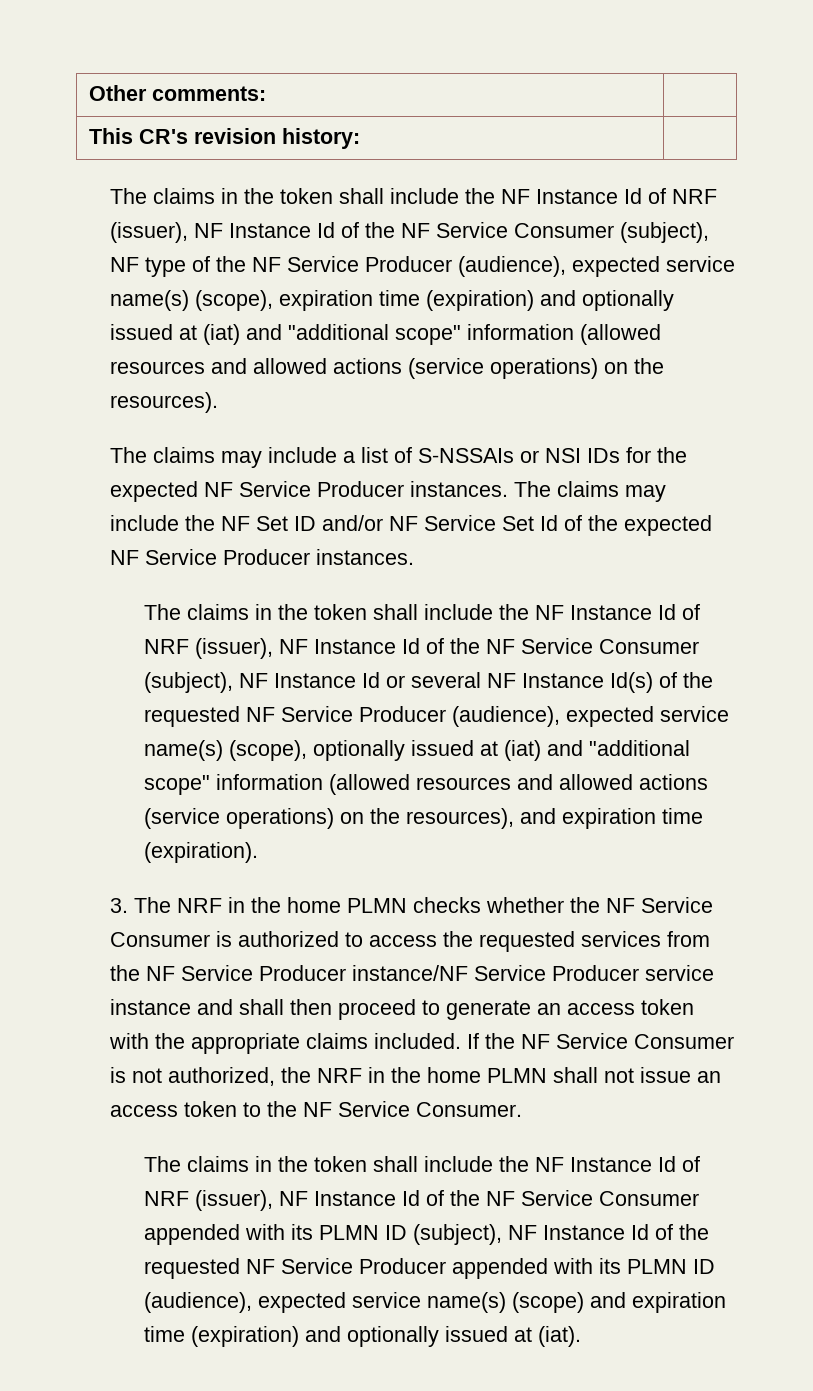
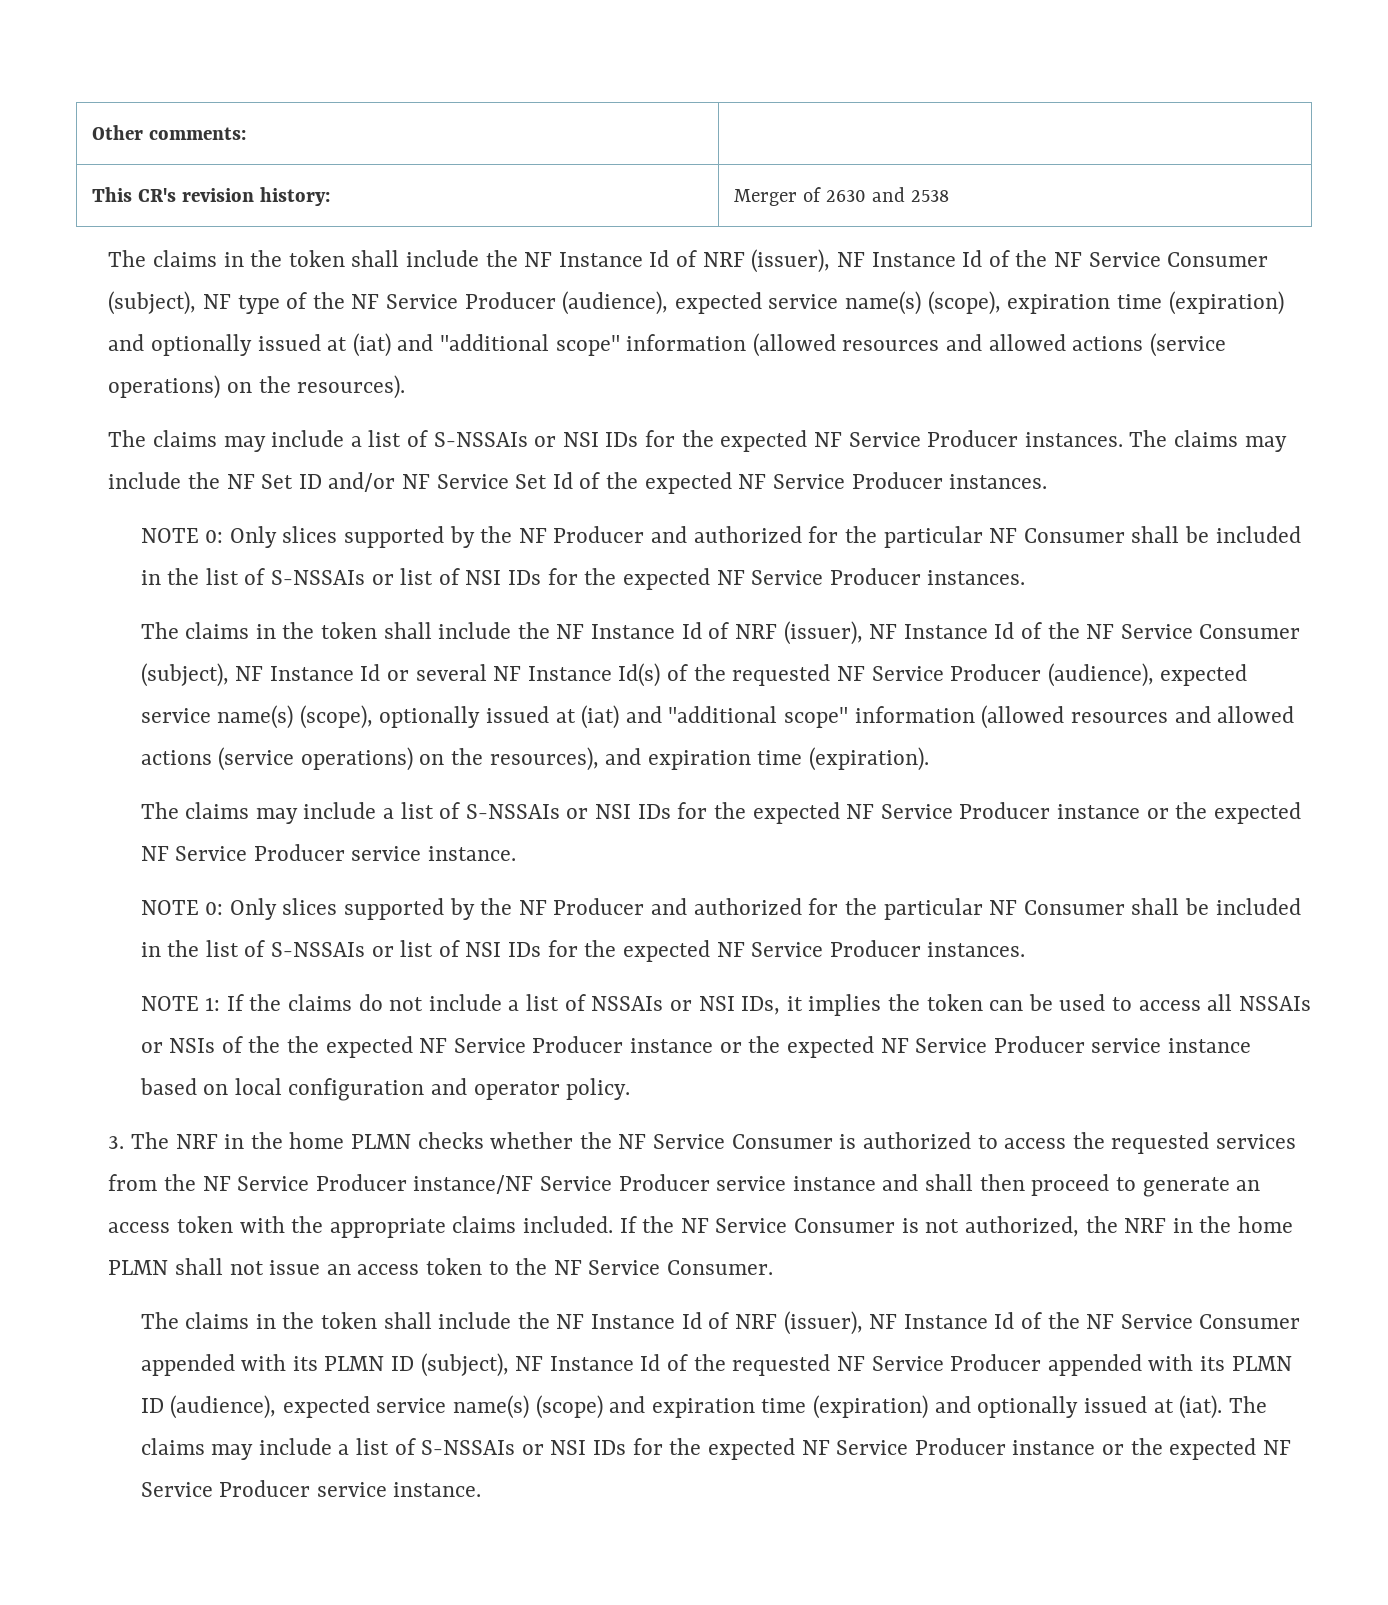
(361, 138) none -> [734,187,949,206] Merger of 2630 and 2538
(414, 557) none -> [140,526,1301,548] [140,568,1026,590] // NOTE 0: Only slices supported by the NF Producer and authorized for the particular NF Consumer shall be included in the list of S-NSSAIs or list of NSI IDs for the expected NF Service Producer instances.
(258, 852) none -> [140,802,1301,824] [140,844,517,861] [140,898,1301,920] [140,940,1026,962] [140,994,1311,1016] [140,1036,1252,1058] [139,1078,631,1101] // The claims may include a list of S-NSSAIs or NSI IDs for the expected NF Service Producer instance or the expected NF Service Producer service instance. // NOTE 0: Only slices supported by the NF Producer and authorized for the particular NF Consumer shall be included in the list of S-NSSAIs or list of NSI IDs for the expected NF Service Producer instances. // NOTE 1: If the claims do not include a list of NSSAIs or NSI IDs, it implies the token can be used to access all NSSAIs or NSIs of the the expected NF Service Producer instance or the expected NF Service Producer service instance based on local configuration and operator policy.
(581, 1336) none -> [1228,1396,1267,1413] [140,1438,1291,1460] [140,1480,482,1497] The claims may include a list of S-NSSAIs or NSI IDs for the expected NF Service Producer instance or the expected NF Service Producer service instance.

